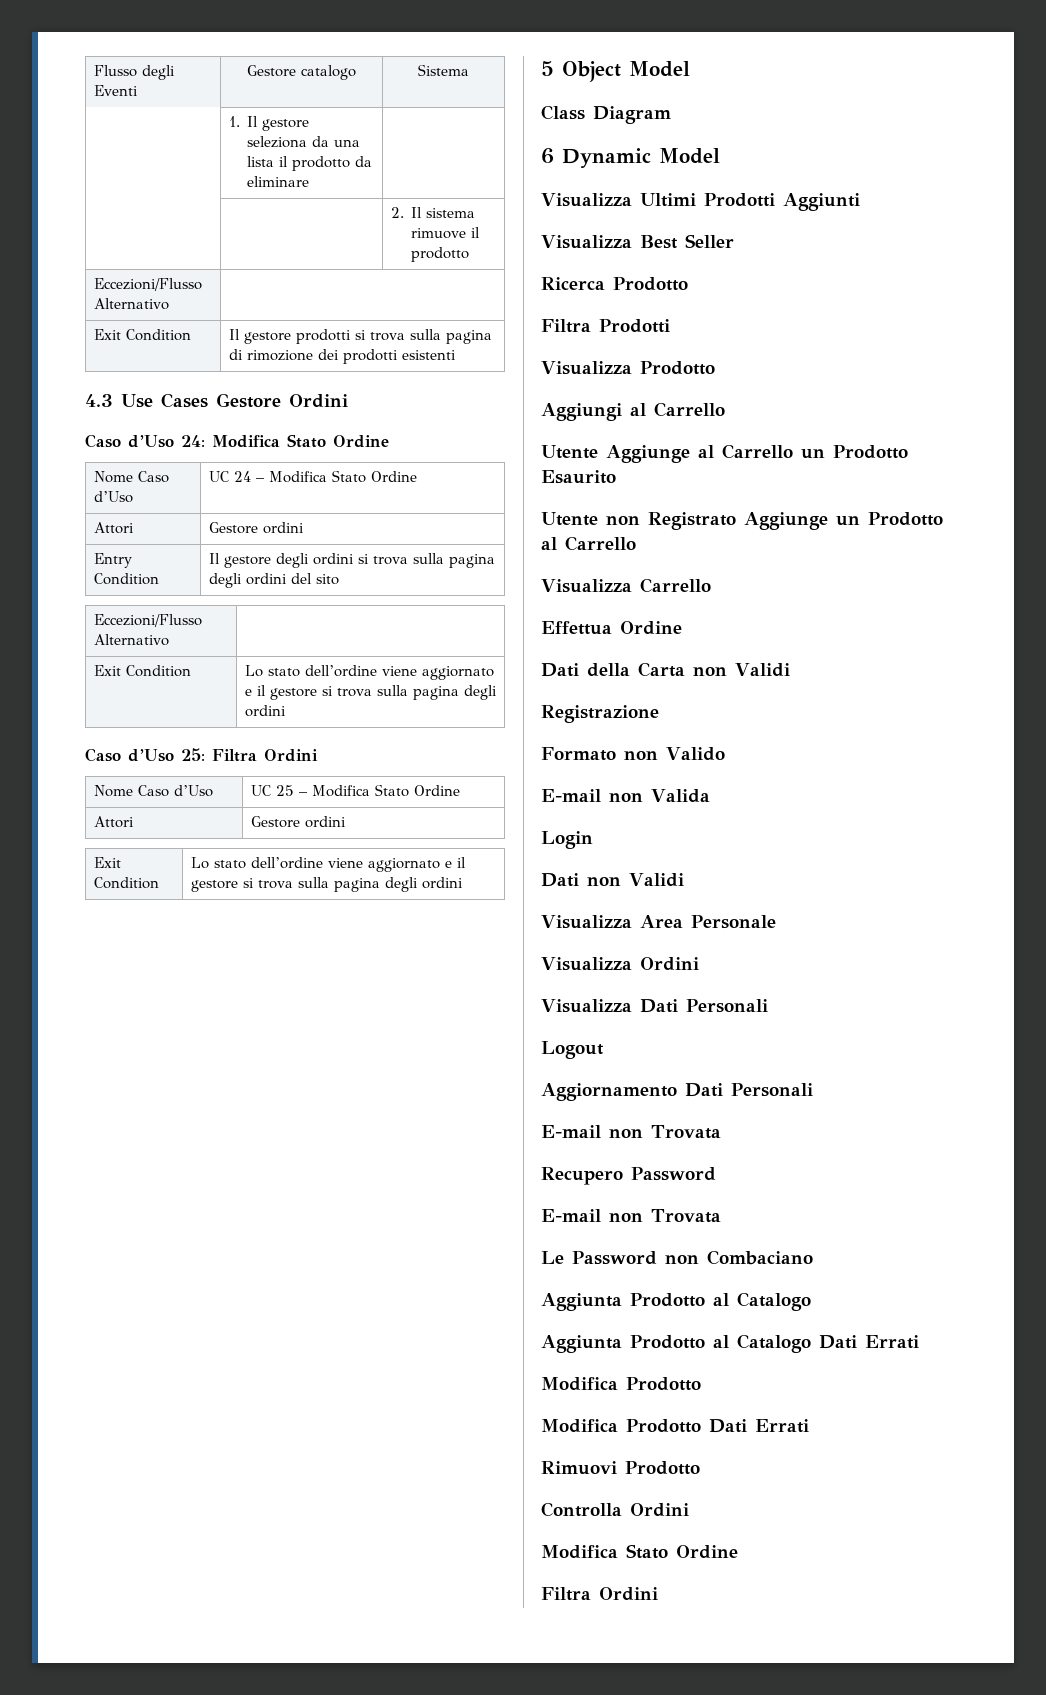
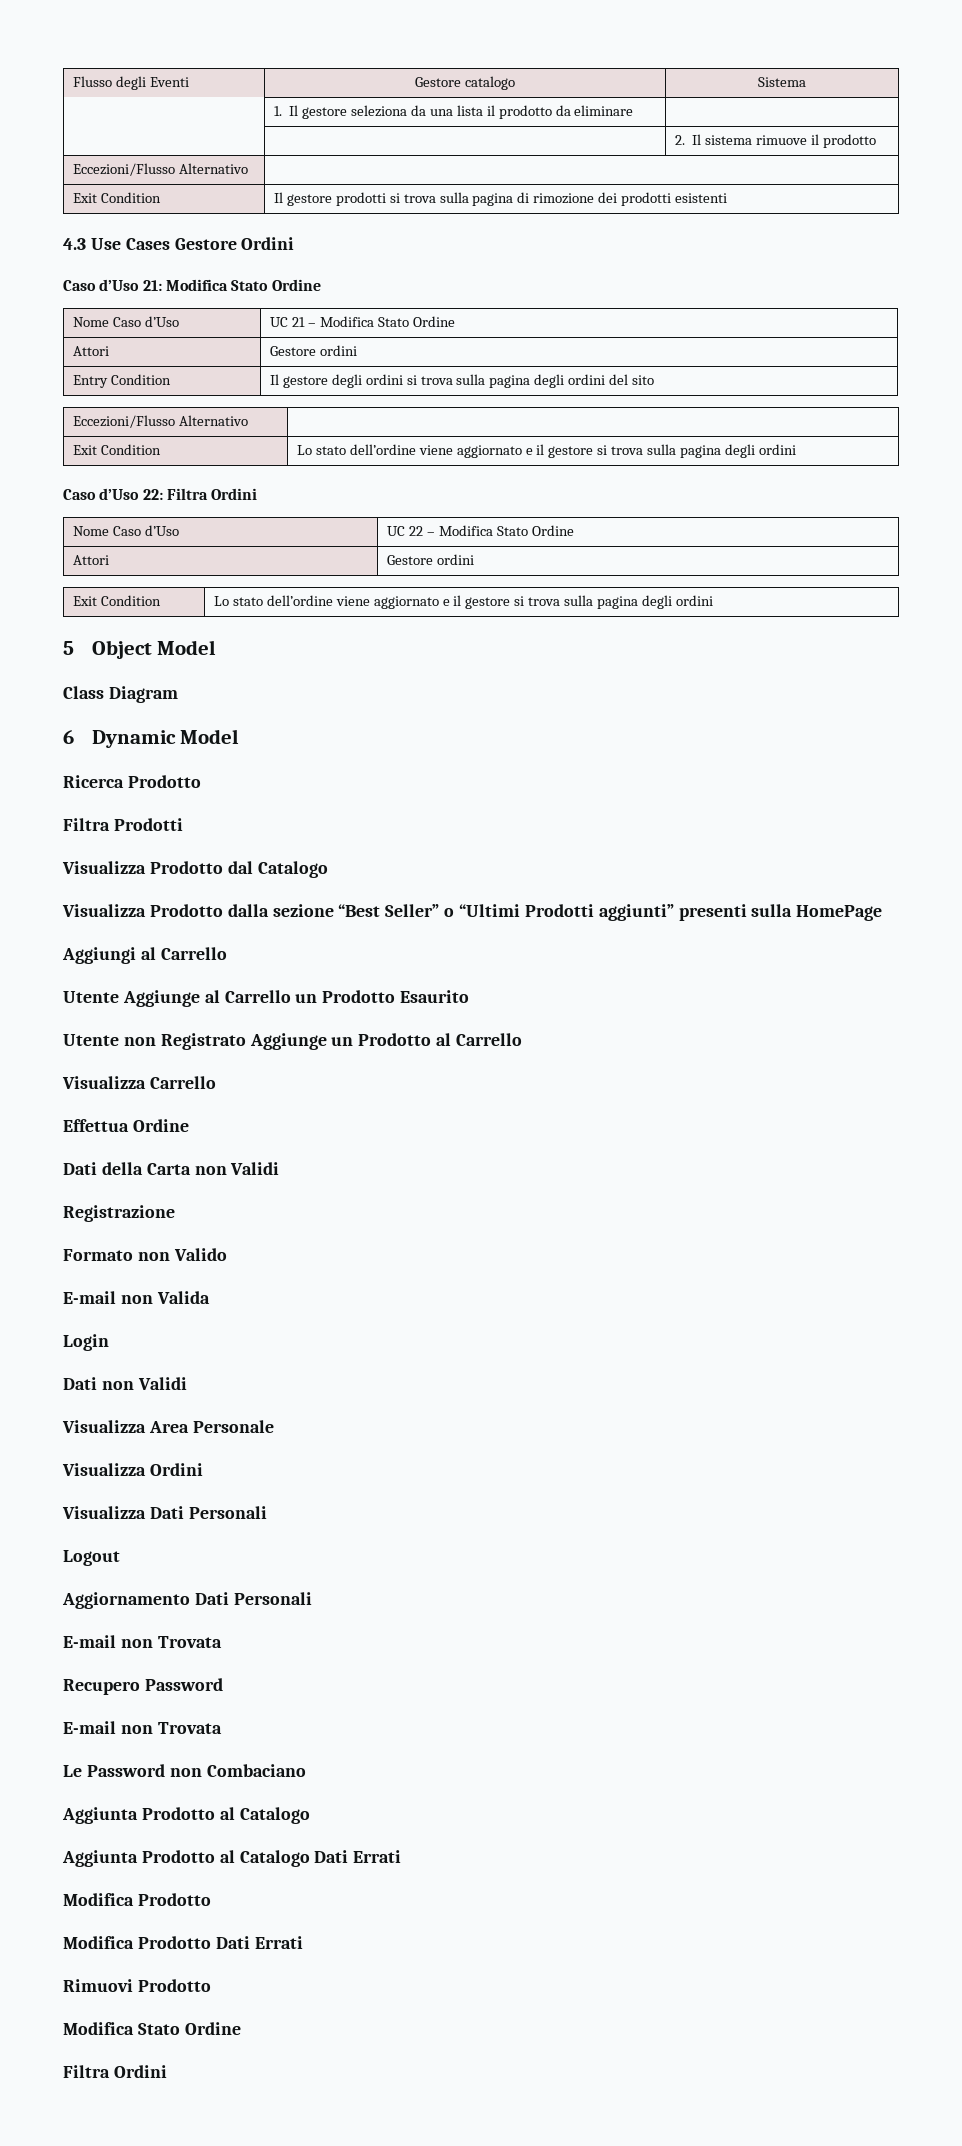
[181,435,205,447] 24: -> [142,280,162,291] 21:
[233,471,251,482] 24 -> [291,317,305,327] 21
[181,748,205,761] 25: -> [142,489,163,500] 22:
[275,785,294,796] 25 -> [408,526,423,536] 22
[541,193,860,211] [541,234,734,249] // Visualizza Ultimi Prodotti Aggiunti // Visualizza Best Seller -> (240, 736) none
(715, 368) none -> [227,861,328,878] [62,904,883,921] dal Catalogo // Visualizza Prodotto dalla sezione “Best Seller” o “Ultimi Prodotti aggiunti” presenti sulla HomePage
[541,1502,689,1517] // Controlla Ordini -> (211, 1985) none

